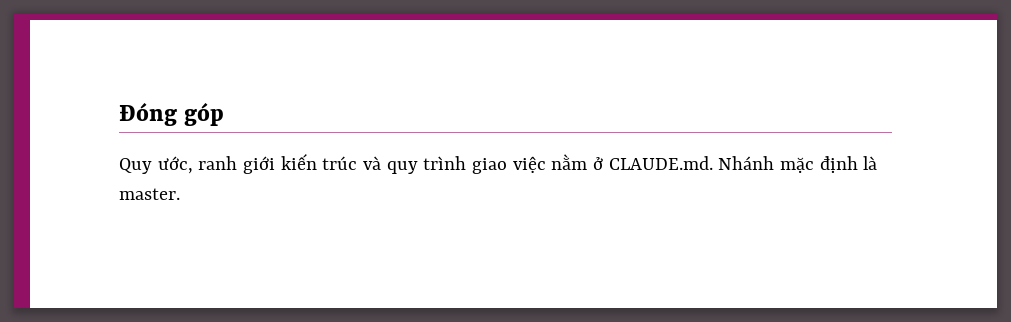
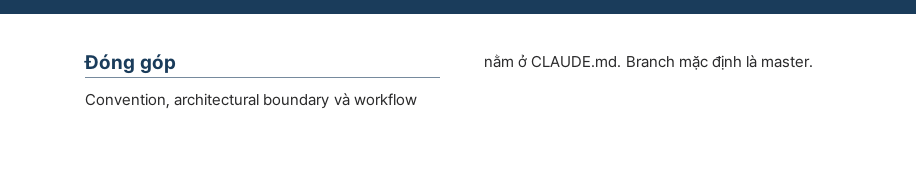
[119,154,546,174] Quy ước, ranh giới kiến trúc và quy trình giao việc -> [85,93,417,109] Convention, architectural boundary và workflow
[718,156,775,170] Nhánh -> [625,56,675,68] Branch

